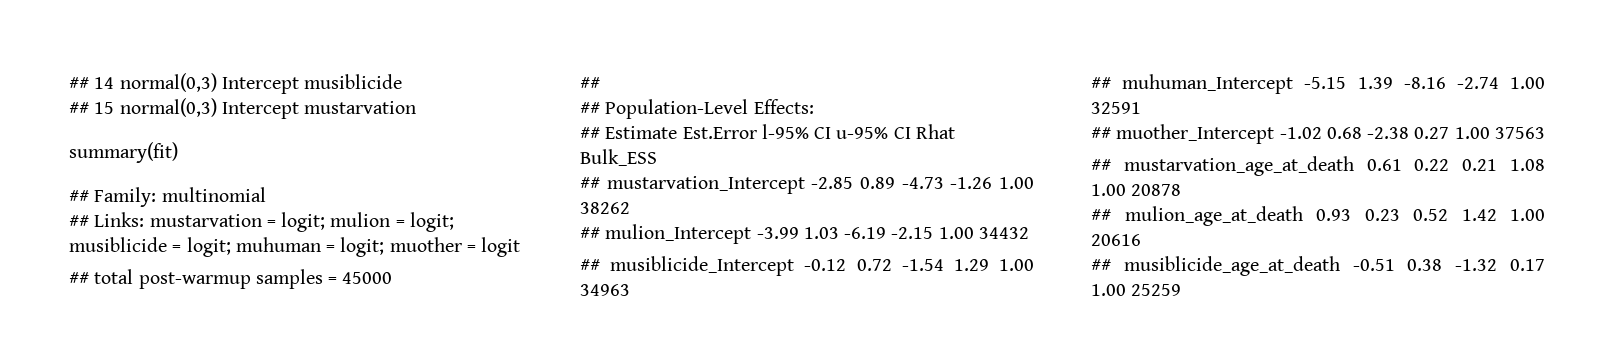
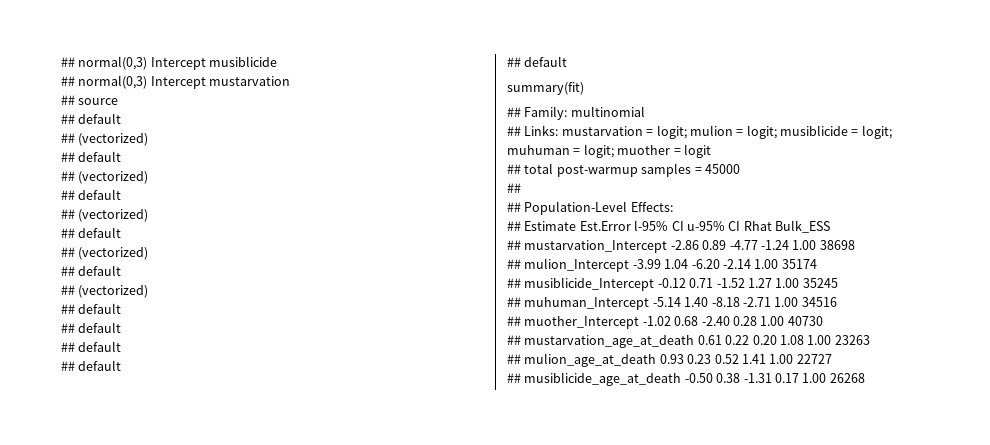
[69,77,115,89] ## 14 -> [61,57,75,67] ##
[94,102,115,114] 15 -> (75, 81) none
(417, 107) none -> [61,95,119,105] [61,113,122,124] [61,133,149,146] [61,151,122,162] [61,171,149,184] [61,189,122,200] [61,209,149,222] [61,227,122,238] [61,247,149,260] [61,265,122,276] [61,285,149,298] [61,303,122,314] [61,322,122,333] [61,341,122,352] [61,360,122,371] [507,56,568,67] // ## source // ## default // ## (vectorized) // ## default // ## (vectorized) // ## default // ## (vectorized) // ## default // ## (vectorized) // ## default // ## (vectorized) // ## default // ## default // ## default // ## default // ## default
[811,177,1034,189] [580,202,630,214] [580,224,1029,244] [580,256,1034,276] [580,284,630,296] [1091,74,1545,94] [1091,102,1141,114] -2.85 0.89 -4.73 -1.26 1.00 38262 // ## mulion_Intercept -3.99 1.03 -6.19 -2.15 1.00 34432 // ## musiblicide_Intercept -0.12 0.72 -1.54 1.29 1.00 34963 // ## muhuman_Intercept -5.15 1.39 -8.16 -2.74 1.00 32591 -> [670,240,855,250] [507,258,817,272] [507,277,838,291] [507,297,837,310] -2.86 0.89 -4.77 -1.24 1.00 38698 // ## mulion_Intercept -3.99 1.04 -6.20 -2.14 1.00 35174 // ## musiblicide_Intercept -0.12 0.71 -1.52 1.27 1.00 35245 // ## muhuman_Intercept -5.14 1.40 -8.18 -2.71 1.00 34516
[1367,127,1545,139] -2.38 0.27 1.00 37563 -> [701,316,823,326] -2.40 0.28 1.00 40730
[1462,159,1498,171] 0.21 -> [752,335,777,345] 0.20
[1131,184,1182,196] 20878 -> [834,335,870,345] 23263
[1461,209,1545,221] [1091,234,1141,246] 1.42 1.00 20616 -> [741,354,832,364] 1.41 1.00 22727
[1352,259,1498,271] -0.51 0.38 -1.32 -> [684,373,772,383] -0.50 0.38 -1.31
[1131,284,1182,296] 25259 -> [829,373,865,383] 26268

